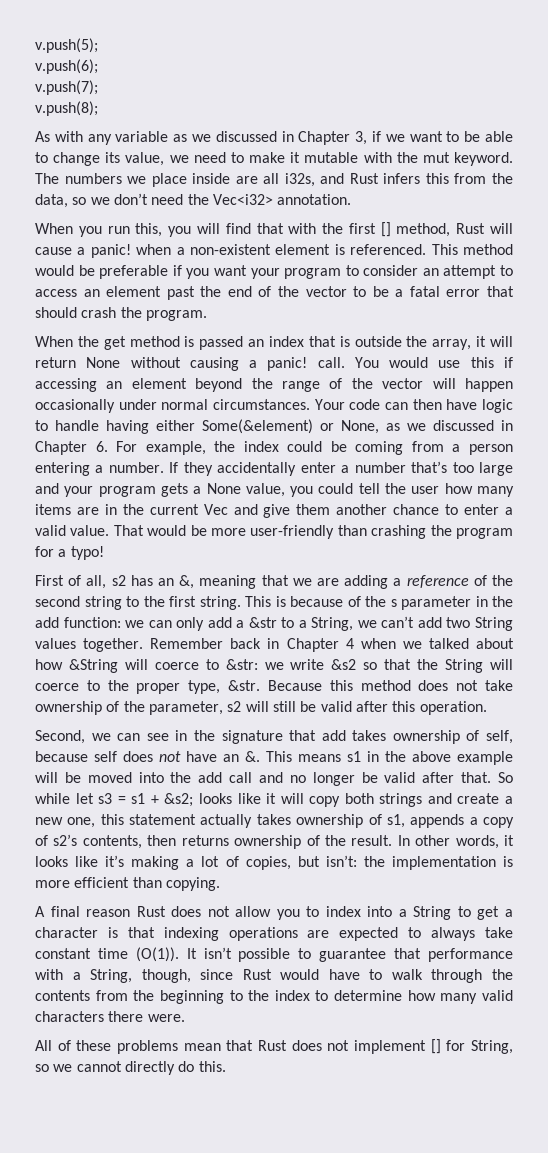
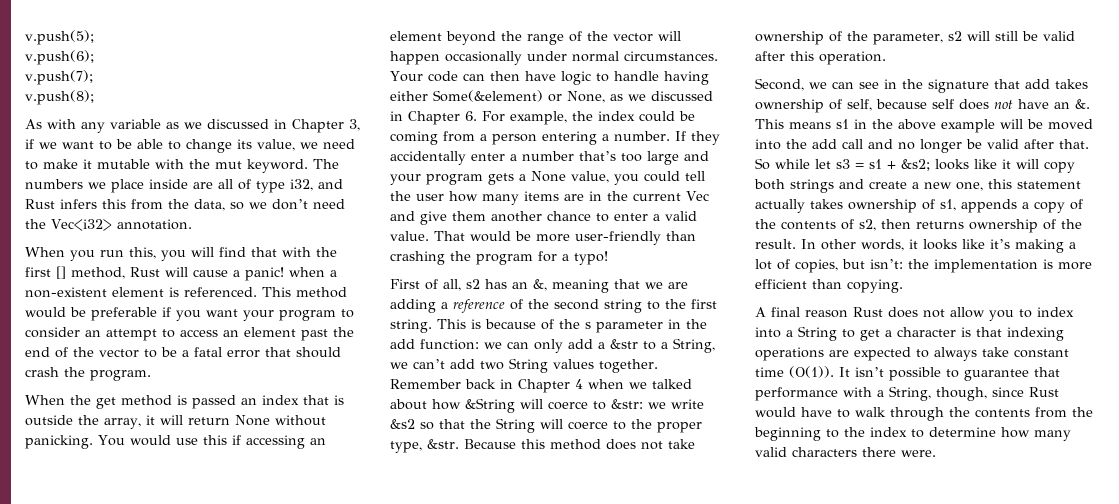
[284,173,315,187] i32s, -> [238,179,313,193] of type i32,
[189,357,345,371] causing a panic! call. -> [25,435,93,449] panicking.
[53,834,142,849] s2’s contents, -> [755,219,876,231] the contents of s2,
[35,1039,513,1054] [35,1061,226,1075] // All of these problems mean that Rust does not implement [] for String, so we cannot directly do this. -> (936, 453) none

